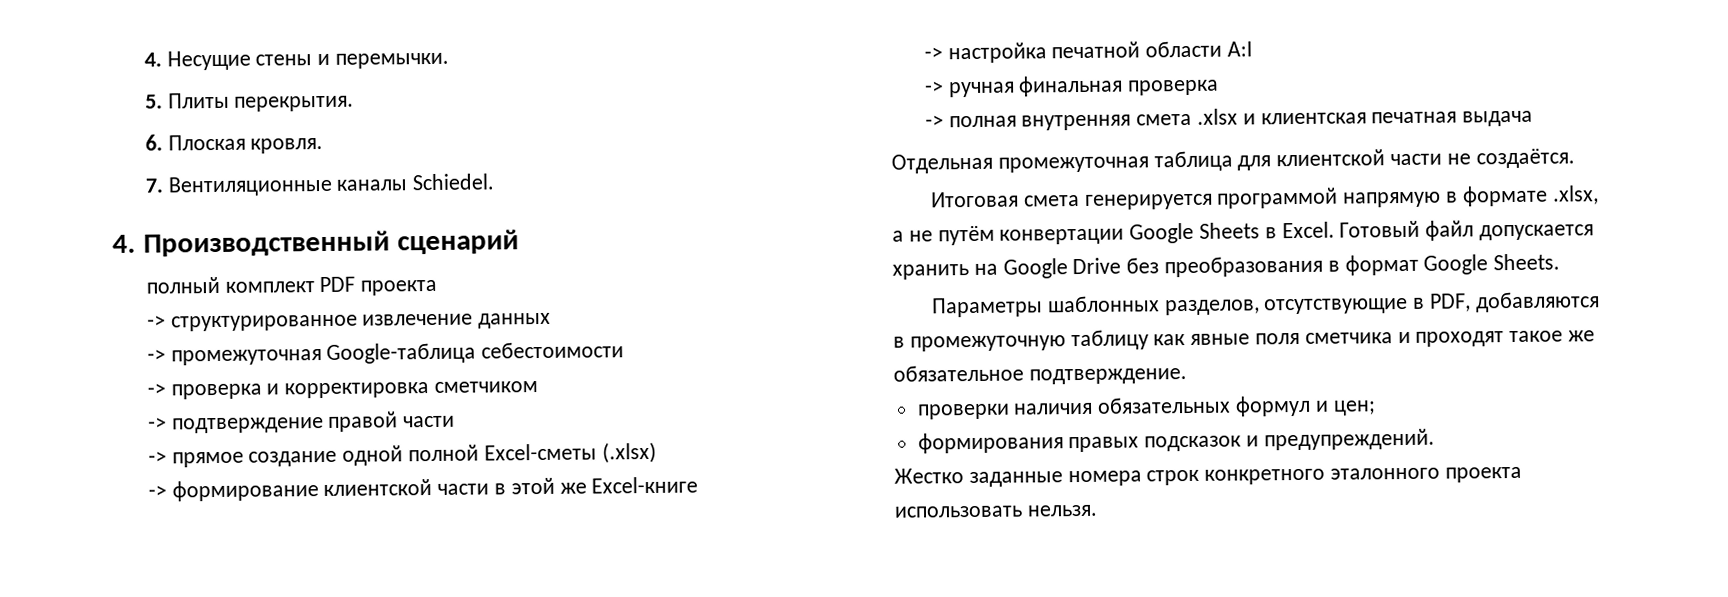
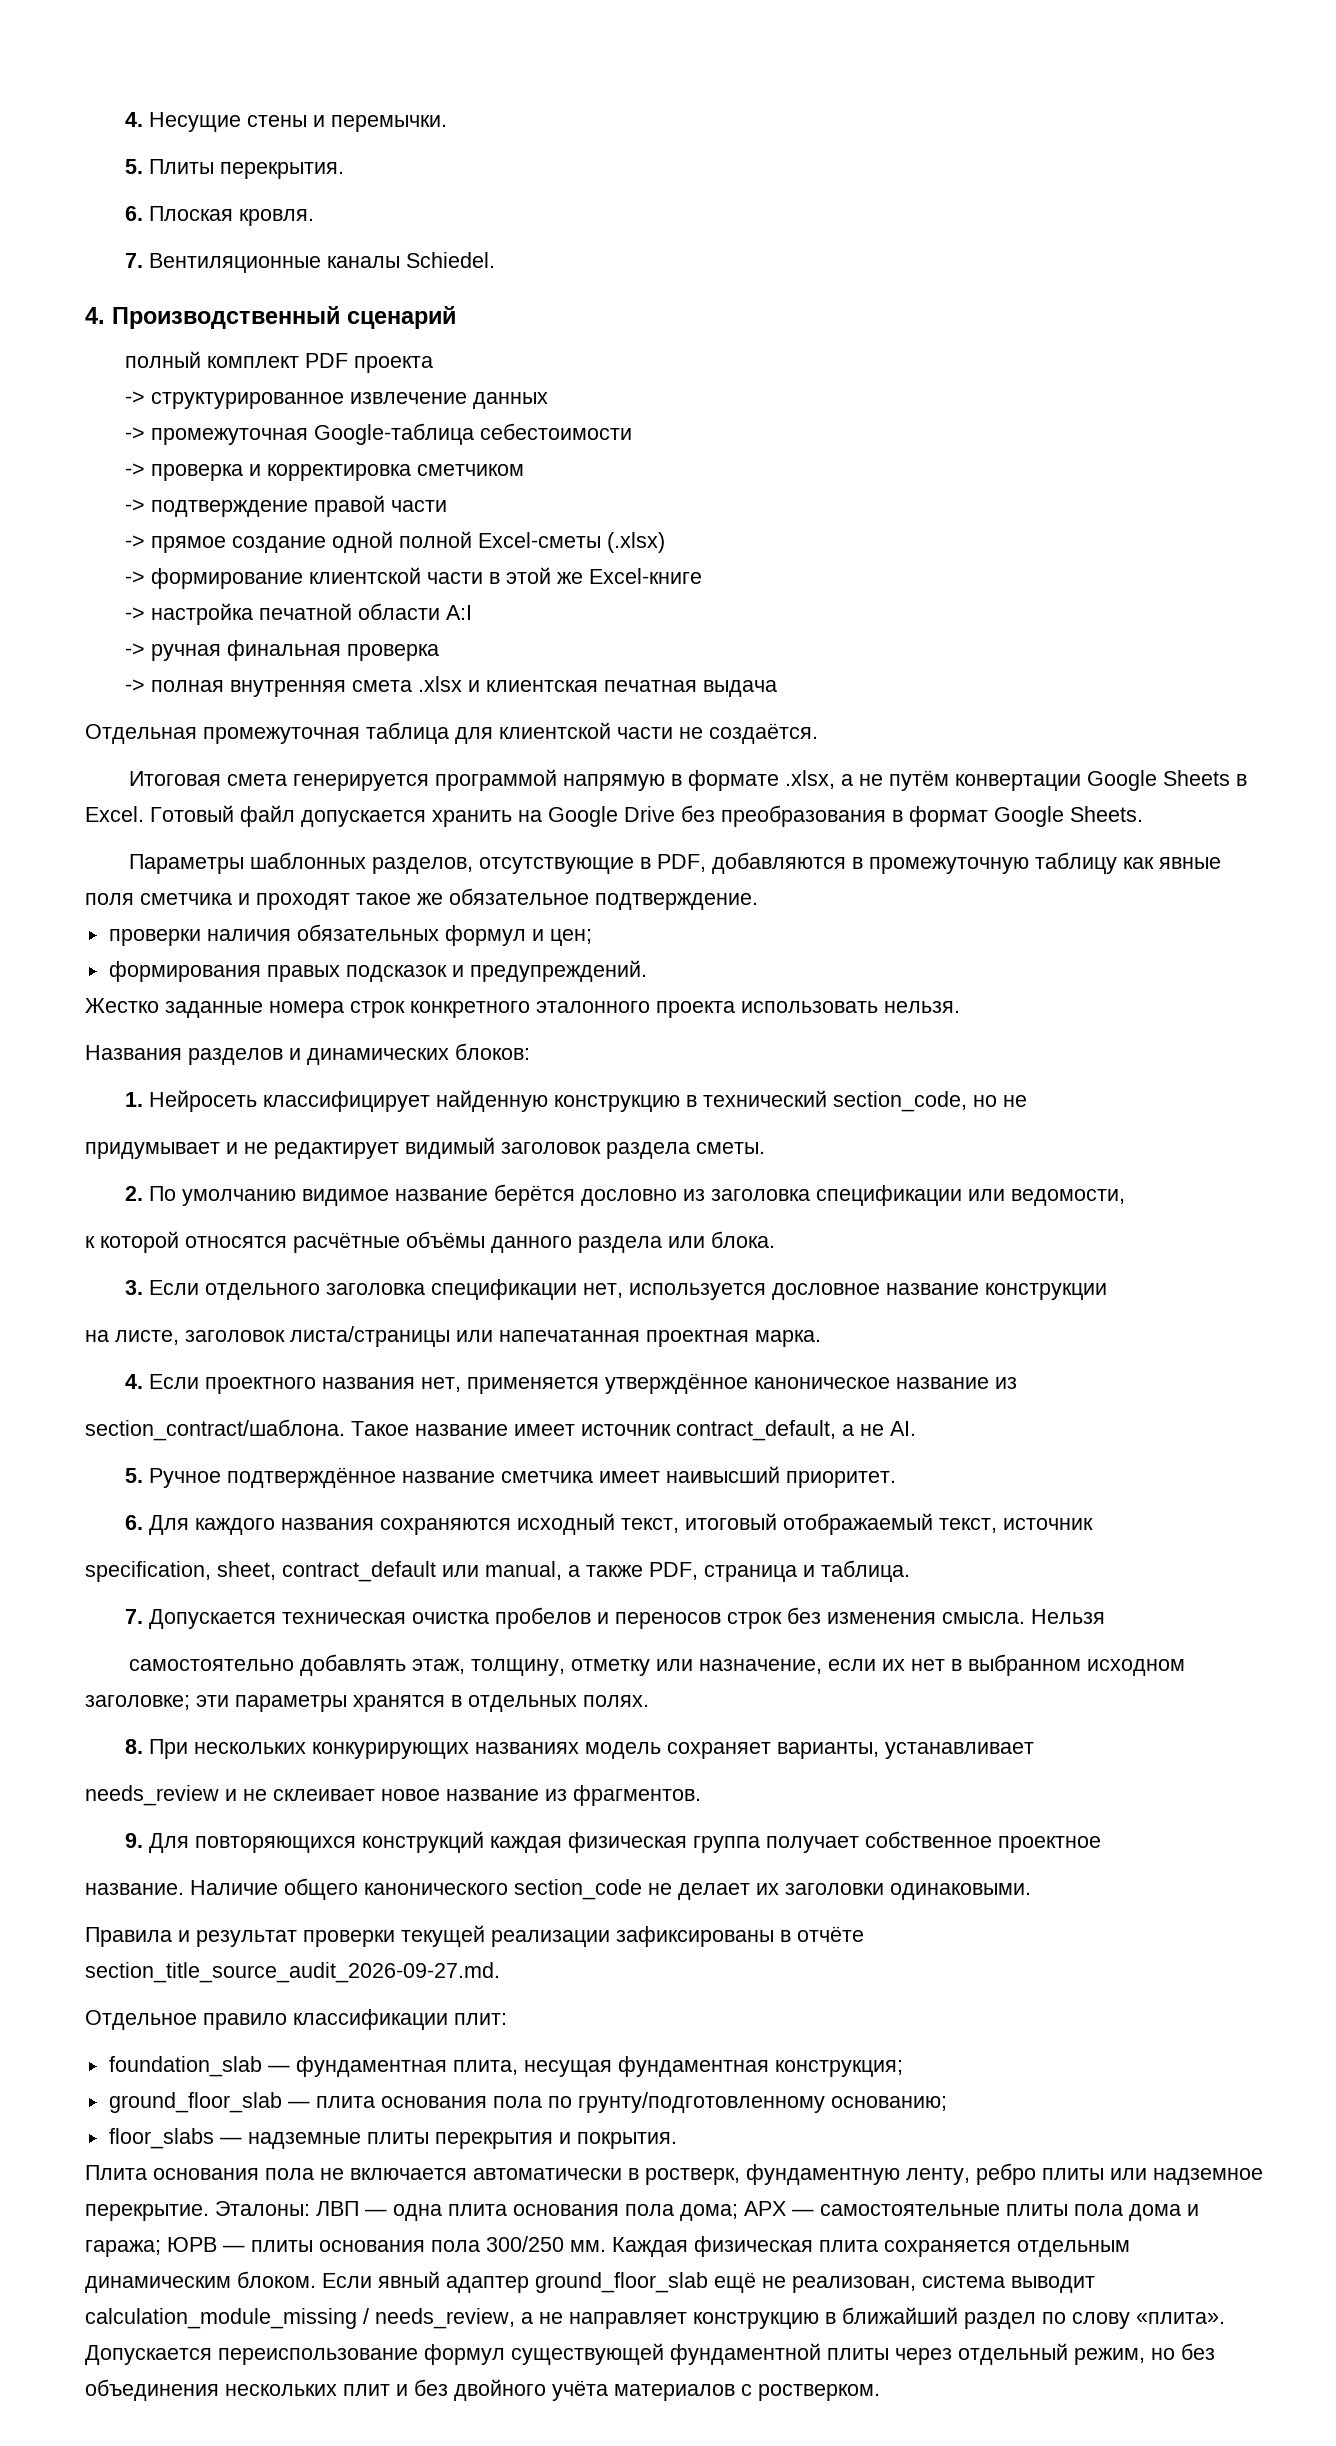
(1098, 510) none -> [85,1043,530,1065] [125,1090,1028,1112] [85,1137,765,1159] [125,1184,1126,1206] [85,1231,775,1253] [125,1279,1108,1300] [85,1326,821,1347] [125,1373,1018,1394] [85,1419,916,1441] [125,1466,897,1488] [125,1513,1094,1535] [85,1560,910,1582] [125,1607,1106,1629] [128,1654,1185,1676] [85,1695,649,1712] [125,1739,1035,1759] [85,1785,701,1806] [125,1831,1102,1853] [85,1878,1031,1900] [85,1925,864,1947] [85,1962,500,1983] [85,2009,507,2030] [108,2056,903,2077] [108,2092,947,2113] [108,2128,677,2149] [85,2163,1263,2185] [85,2201,1199,2221] [85,2236,1130,2257] [85,2271,1095,2293] [85,2307,1225,2329] [85,2343,1215,2365] [85,2379,880,2401] // Названия разделов и динамических блоков: // 1. Нейросеть классифицирует найденную конструкцию в технический section_code, но не // придумывает и не редактирует видимый заголовок раздела сметы. // 2. По умолчанию видимое название берётся дословно из заголовка спецификации или ведомости, // к которой относятся расчётные объёмы данного раздела или блока. // 3. Если отдельного заголовка спецификации нет, используется дословное название конструкции // на листе, заголовок листа/страницы или напечатанная проектная марка. // 4. Если проектного названия нет, применяется утверждённое каноническое название из // section_contract/шаблона. Такое название имеет источник contract_default, а не AI. // 5. Ручное подтверждённое название сметчика имеет наивысший приоритет. // 6. Для каждого названия сохраняются исходный текст, итоговый отображаемый текст, источник // specification, sheet, contract_default или manual, а также PDF, страница и таблица. // 7. Допускается техническая очистка пробелов и переносов строк без изменения смысла. Нельзя // самостоятельно добавлять этаж, толщину, отметку или назначение, если их нет в выбранном исходном заголовке; эти параметры хранятся в отдельных полях. // 8. При нескольких конкурирующих названиях модель сохраняет варианты, устанавливает // needs_review и не склеивает новое название из фрагментов. // 9. Для повторяющихся конструкций каждая физическая группа получает собственное проектное // название. Наличие общего канонического section_code не делает их заголовки одинаковыми. // Правила и результат проверки текущей реализации зафиксированы в отчёте section_title_source_audit_2026-09-27.md. // Отдельное правило классификации плит: // foundation_slab — фундаментная плита, несущая фундаментная конструкция; // ground_floor_slab — плита основания пола по грунту/подготовленному основанию; // floor_slabs — надземные плиты перекрытия и покрытия. // Плита основания пола не включается автоматически в ростверк, фундаментную ленту, ребро плиты или надземное перекрытие. Эталоны: ЛВП — одна плита основания пола дома; АРХ — самостоятельные плиты пола дома и гаража; ЮРВ — плиты основания пола 300/250 мм. Каждая физическая плита сохраняется отдельным динамическим блоком. Если явный адаптер ground_floor_slab ещё не реализован, система выводит calculation_module_missing / needs_review, а не направляет конструкцию в ближайший раздел по слову «плита». Допускается переиспользование формул существующей фундаментной плиты через отдельный режим, но без объединения нескольких плит и без двойного учёта материалов с ростверком.

